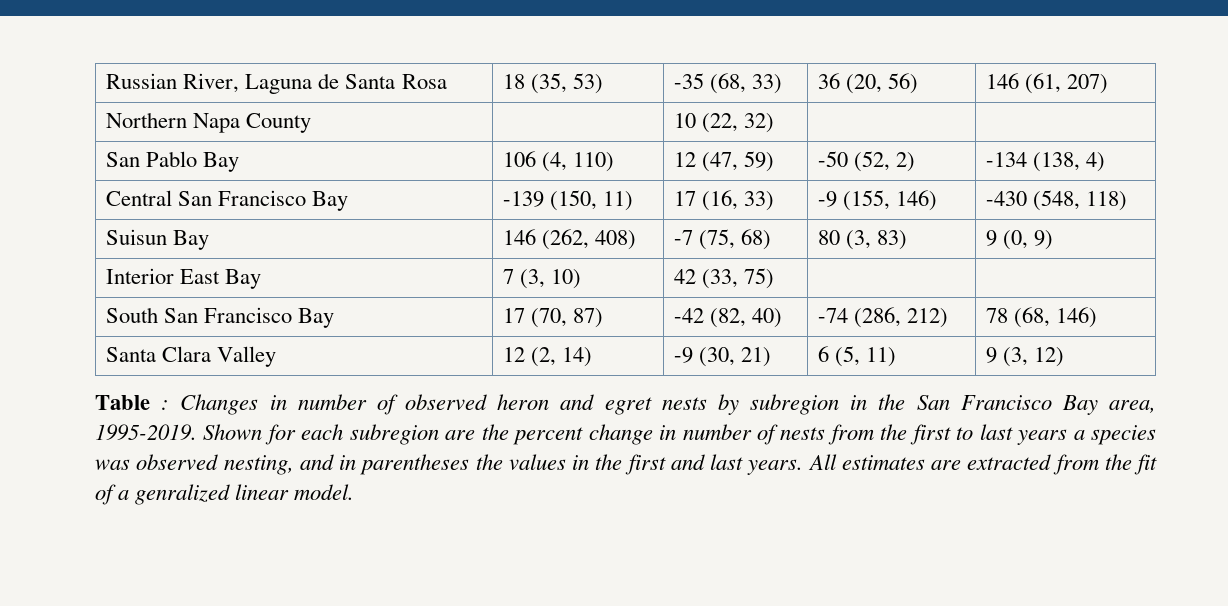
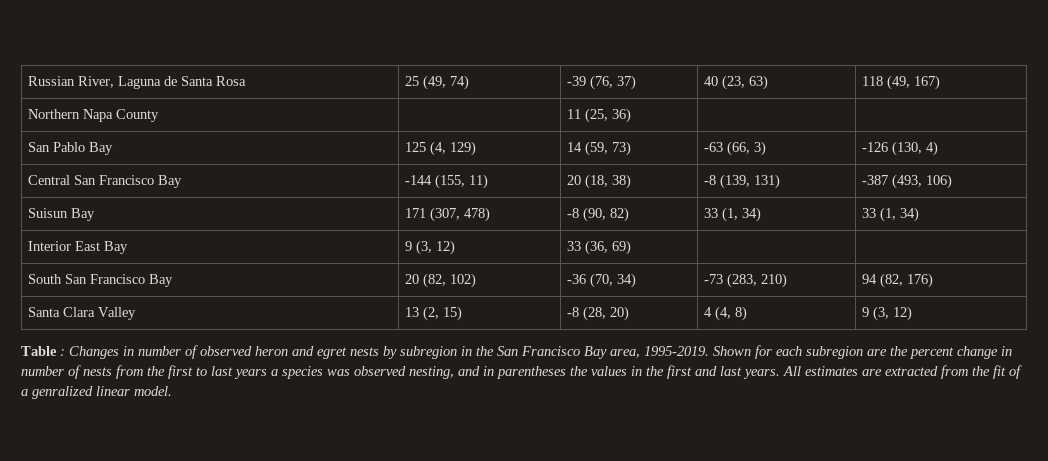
[503,73,604,94] [674,73,783,94] [818,73,919,94] [986,73,1109,94] 18 (35, 53) | -35 (68, 33) | 36 (20, 56) | 146 (61, 207) -> [404,75,469,90] [566,75,636,90] [703,75,768,90] [861,75,940,90] 25 (49, 74) | -39 (76, 37) | 40 (23, 63) | 118 (49, 167)
[674,113,775,133] 10 (22, 32) -> [566,108,631,123] 11 (25, 36)
[503,151,615,172] [674,151,775,172] [818,151,916,172] [986,152,1081,172] 106 (4, 110) | 12 (47, 59) | -50 (52, 2) | -134 (138, -> [404,141,476,156] [566,141,631,156] [703,141,766,156] [861,141,922,156] 125 (4, 129) | 14 (59, 73) | -63 (66, 3) | -126 (130,
[503,190,634,211] [674,190,775,211] [818,190,938,211] [986,190,1128,211] [106,229,210,250] [503,229,637,250] [674,229,772,250] [818,230,908,250] [986,230,1054,250] [106,268,262,289] [503,269,582,289] [674,268,775,289] [106,307,335,328] [503,308,604,328] [674,308,783,328] [818,307,949,328] [986,307,1098,328] [106,346,277,367] [503,347,593,367] [674,347,772,367] [818,346,897,367] -139 (150, 11) | 17 (16, 33) | -9 (155, 146) | -430 (548, 118) // Suisun Bay | 146 (262, 408) | -7 (75, 68) | 80 (3, 83) | 9 (0, 9) // Interior East Bay | 7 (3, 10) | 42 (33, 75) | | // South San Francisco Bay | 17 (70, 87) | -42 (82, 40) | -74 (286, 212) | 78 (68, 146) // Santa Clara Valley | 12 (2, 14) | -9 (30, 21) | 6 (5, 11) -> [404,174,488,189] [566,174,631,189] [703,174,780,189] [861,174,952,189] [27,208,95,221] [404,207,490,222] [566,207,629,222] [703,207,761,222] [861,207,919,222] [27,241,128,254] [404,240,455,255] [566,240,631,255] [27,274,173,287] [404,273,476,288] [566,273,636,288] [703,273,787,288] [861,273,933,288] [27,307,136,320] [404,306,462,321] [566,306,629,321] [703,306,747,321] -144 (155, 11) | 20 (18, 38) | -8 (139, 131) | -387 (493, 106) // Suisun Bay | 171 (307, 478) | -8 (90, 82) | 33 (1, 34) | 33 (1, 34) // Interior East Bay | 9 (3, 12) | 33 (36, 69) | | // South San Francisco Bay | 20 (82, 102) | -36 (70, 34) | -73 (283, 210) | 94 (82, 176) // Santa Clara Valley | 13 (2, 15) | -8 (28, 20) | 4 (4, 8)

